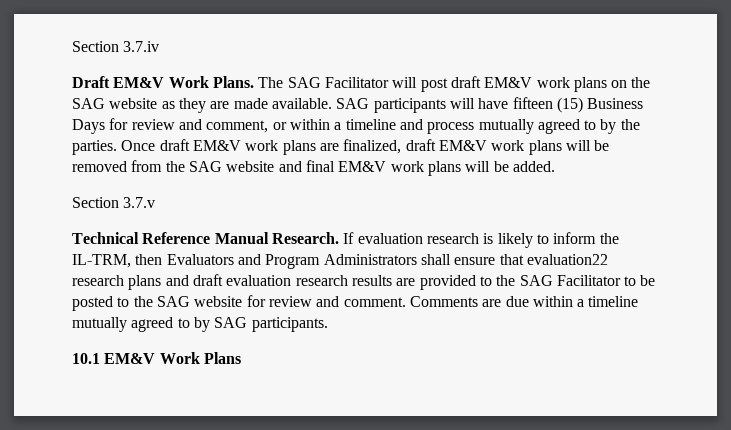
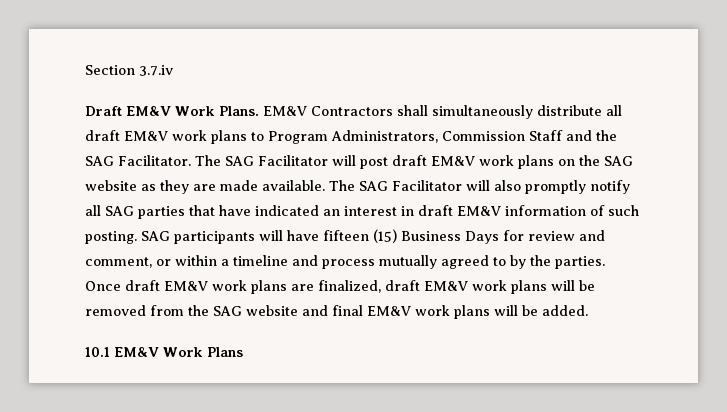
(254, 82) none -> [263,105,622,119] [85,130,617,144] [85,155,191,166] EM&V Contractors shall simultaneously distribute all draft EM&V work plans to Program Administrators, Commission Staff and the SAG Facilitator.
(332, 103) none -> [329,180,630,194] [85,205,639,219] [85,231,137,244] The SAG Facilitator will also promptly notify all SAG parties that have indicated an interest in draft EM&V information of such posting.
[72,197,156,208] [72,232,619,248] [72,254,608,269] [72,274,656,290] [72,295,639,311] [72,317,328,332] // Section 3.7.v // Technical Reference Manual Research. If evaluation research is likely to inform the IL-TRM, then Evaluators and Program Administrators shall ensure that evaluation22 research plans and draft evaluation research results are provided to the SAG Facilitator to be posted to the SAG website for review and comment. Comments are due within a timeline mutually agreed to by SAG participants. -> (588, 310) none

